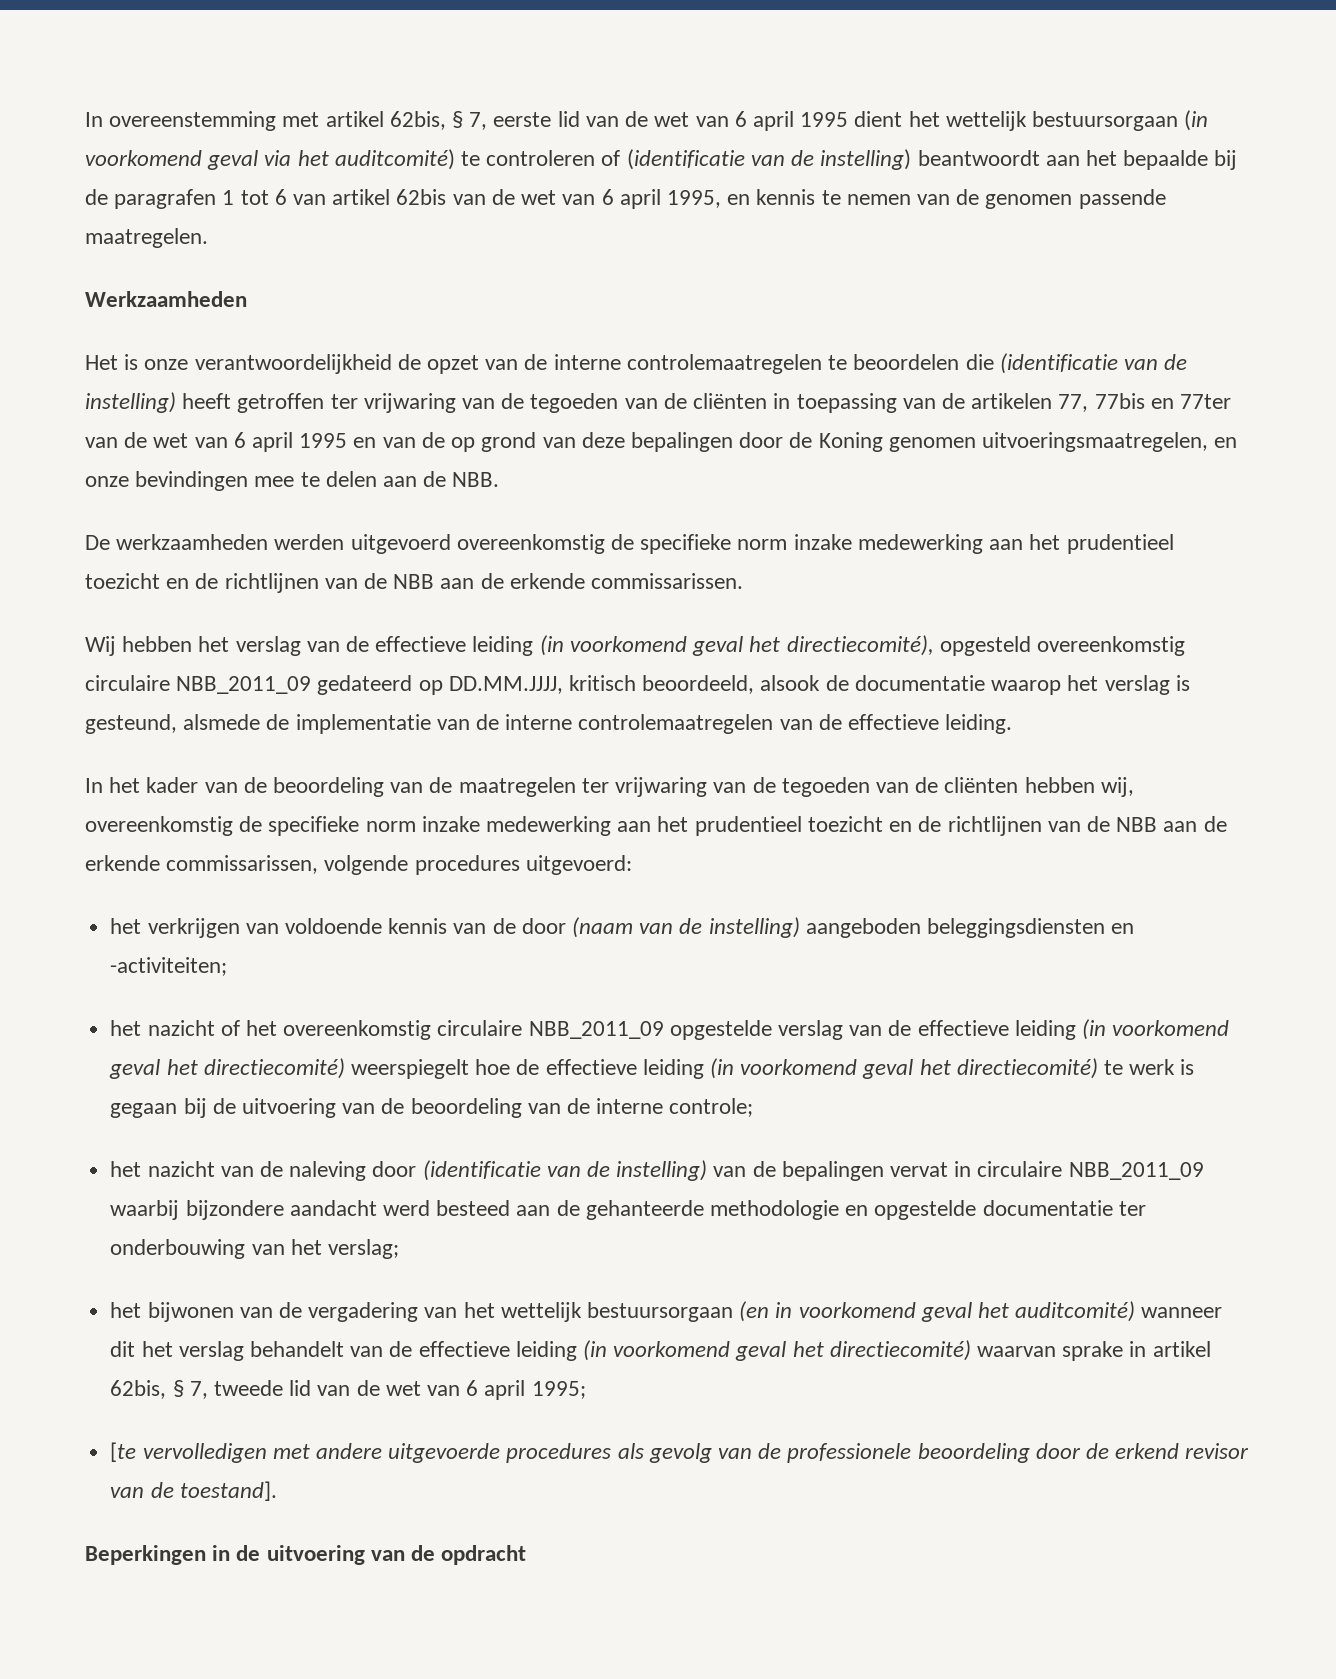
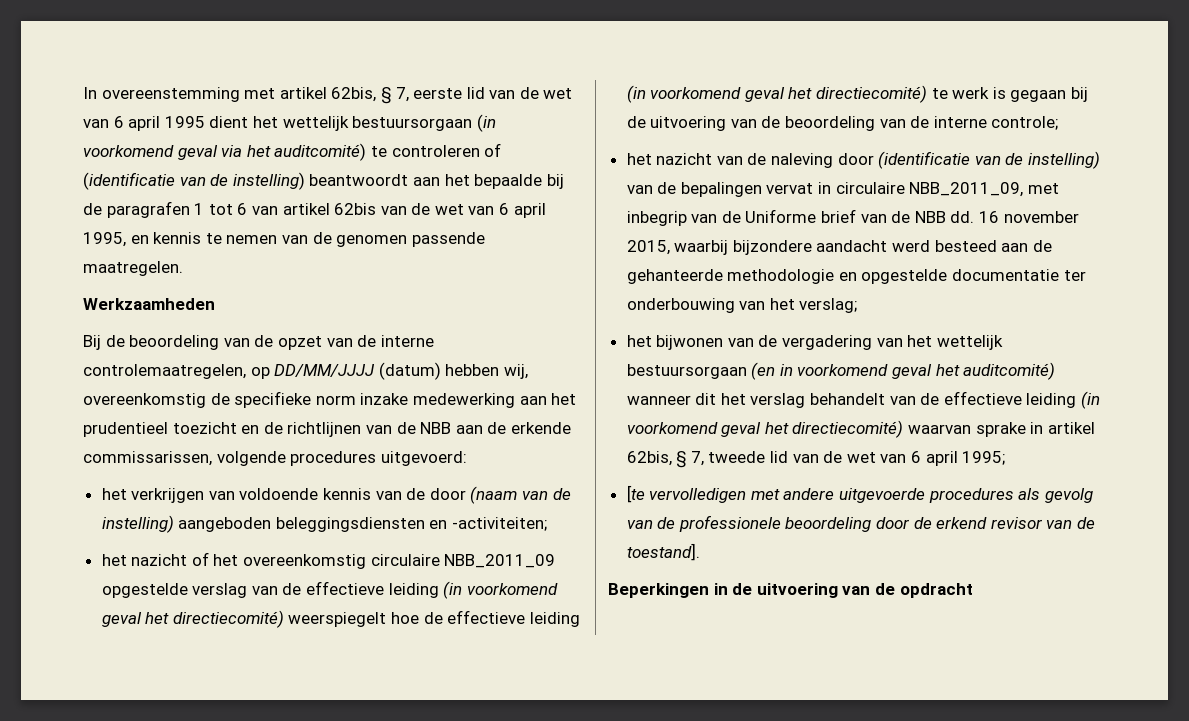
[85,354,392,374] Het is onze verantwoordelijkheid -> [83,335,250,350] Bij de beoordeling van
[626,353,1188,374] [85,392,1231,413] [85,432,1238,452] [85,471,500,491] [85,534,1174,554] [85,573,744,593] [85,635,1185,656] [85,675,1190,695] [85,714,1013,734] [85,777,1019,797] controlemaatregelen te beoordelen die (identificatie van de instelling) heeft getroffen ter vrijwaring van de tegoeden van de cliënten in toepassing van de artikelen 77, 77bis en 77ter van de wet van 6 april 1995 en van de op grond van deze bepalingen door de Koning genomen uitvoeringsmaatregelen, en onze bevindingen mee te delen aan de NBB. // De werkzaamheden werden uitgevoerd overeenkomstig de specifieke norm inzake medewerking aan het prudentieel toezicht en de richtlijnen van de NBB aan de erkende commissarissen. // Wij hebben het verslag van de effectieve leiding (in voorkomend geval het directiecomité), opgesteld overeenkomstig circulaire NBB_2011_09 gedateerd op DD.MM.JJJJ, kritisch beoordeeld, alsook de documentatie waarop het verslag is gesteund, alsmede de implementatie van de interne controlemaatregelen van de effectieve leiding. // In het kader van de beoordeling van de maatregelen ter vrijwaring van de tegoeden van de cliënten -> [83,362,441,380] controlemaatregelen, op DD/MM/JJJJ (datum)
[1068,1162,1204,1180] NBB_2011_09 -> [909,182,1059,197] [626,209,1079,226] [626,240,670,255] NBB_2011_09, met inbegrip van de Uniforme brief van de NBB dd. 16 november 2015,

